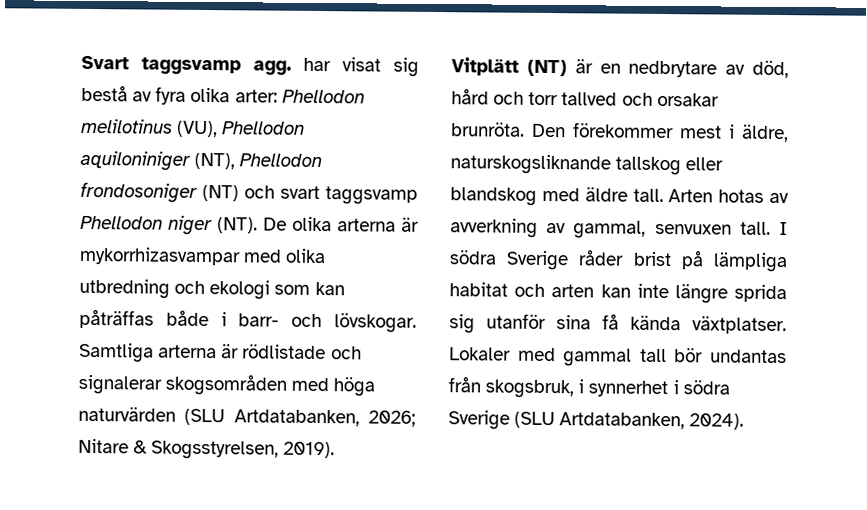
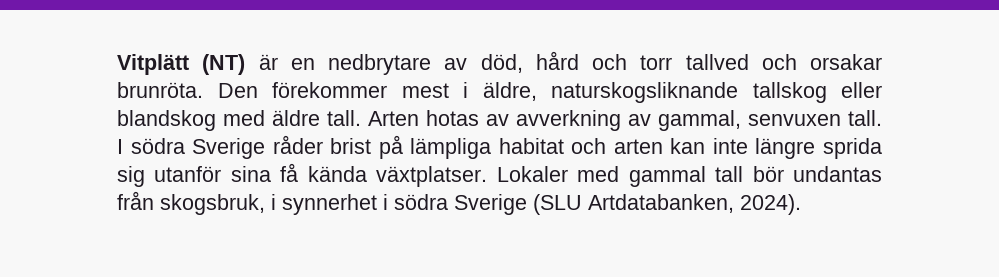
[81,55,420,77] [81,84,365,105] [81,118,306,138] [80,150,323,171] [80,181,418,205] [80,215,419,236] [79,246,327,266] [79,278,345,300] [79,308,418,333] [79,342,362,363] [78,373,376,397] [78,405,416,427] [78,438,336,460] Svart taggsvamp agg. har visat sig bestå av fyra olika arter: Phellodon melilotinus (VU), Phellodon aquiloniniger (NT), Phellodon frondosoniger (NT) och svart taggsvamp Phellodon niger (NT). De olika arterna är mykorrhizasvampar med olika utbredning och ekologi som kan påträffas både i barr- och lövskogar. Samtliga arterna är rödlistade och signalerar skogsområden med höga naturvärden (SLU Artdatabanken, 2026; Nitare & Skogsstyrelsen, 2019). // -> (117, 64) none

